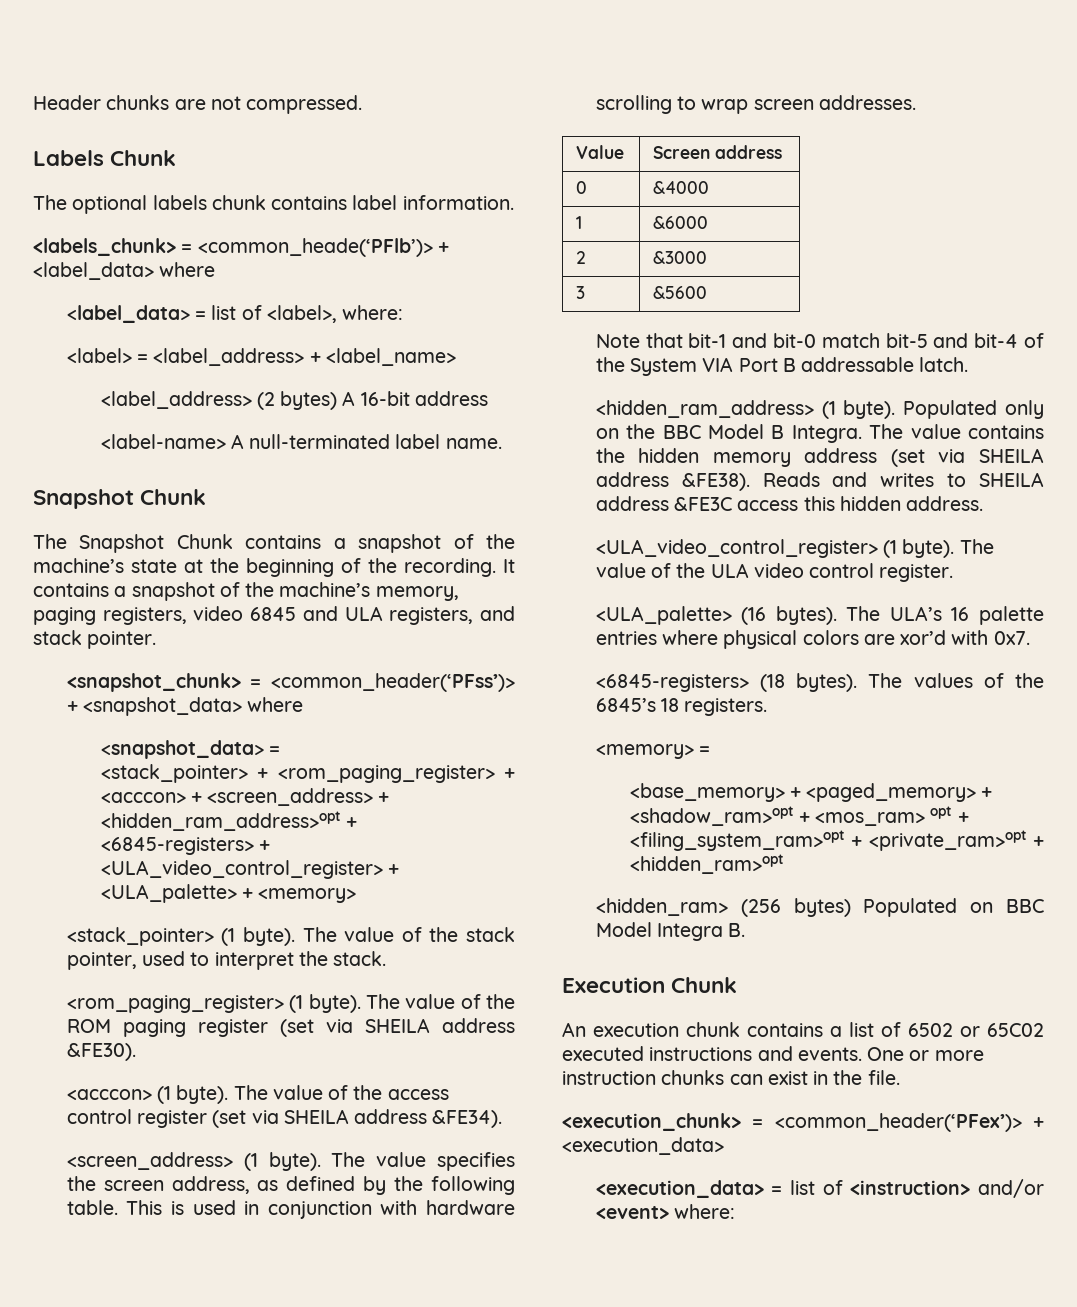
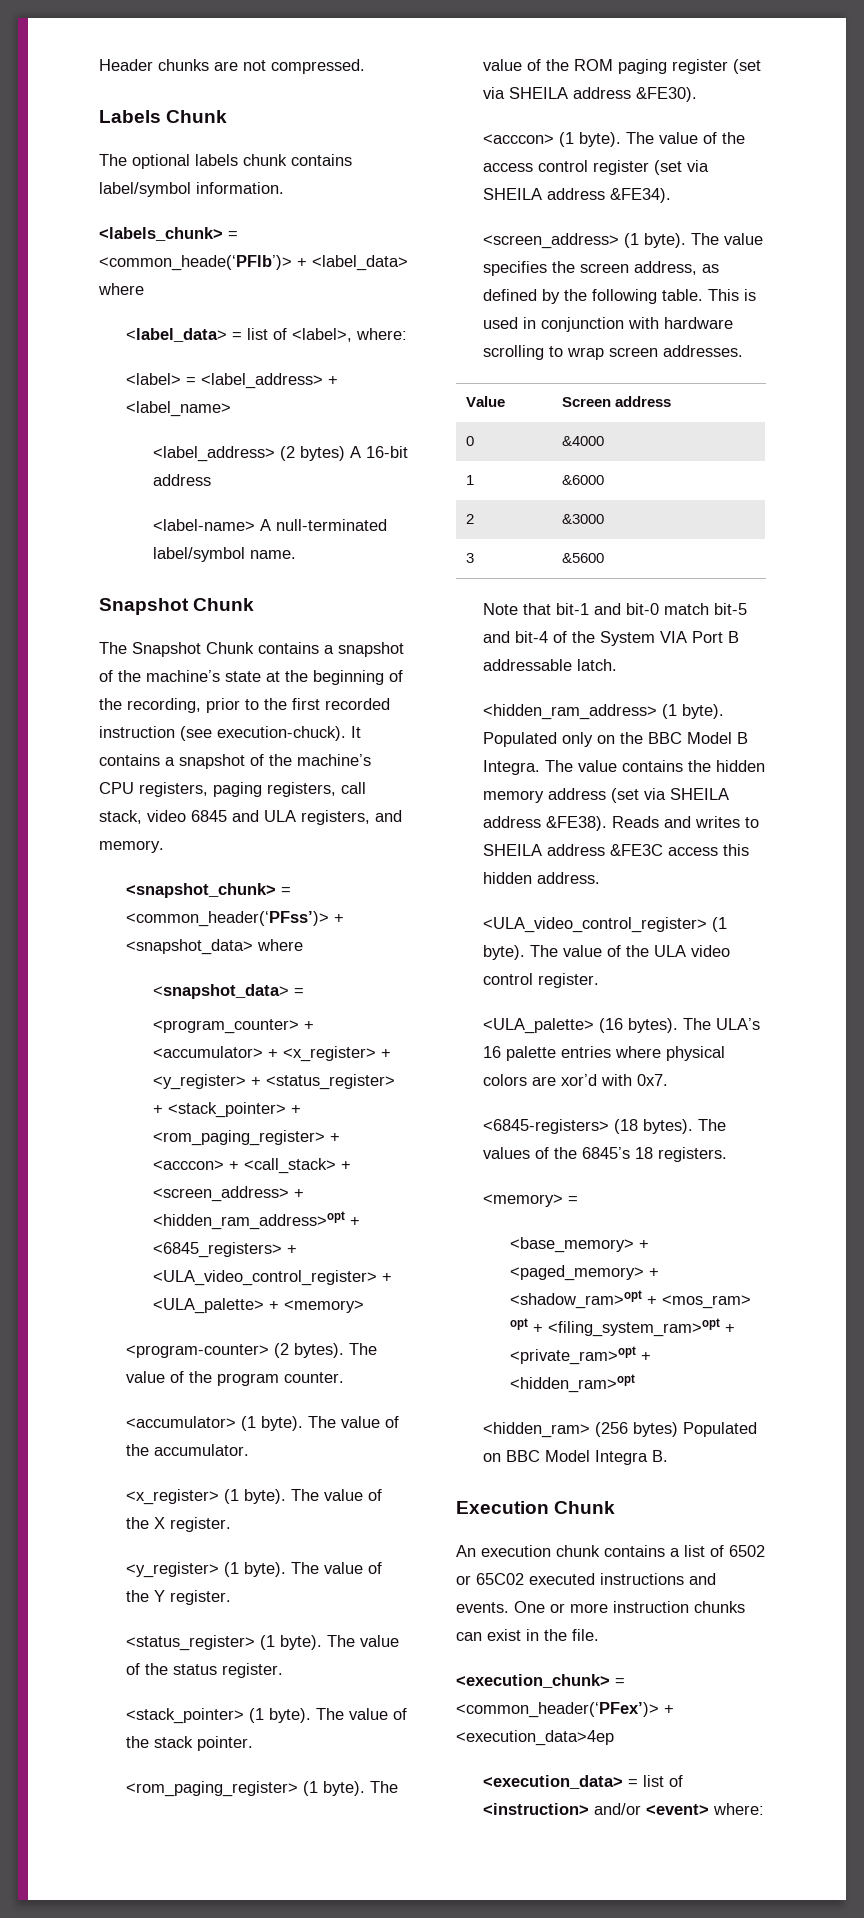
[352,195,398,210] label -> [99,182,191,197] label/symbol
[395,434,441,449] label -> [152,547,245,562] label/symbol
[404,558,496,577] recording. -> [127,698,390,713] [99,726,346,741] recording, prior to the first recorded instruction (see execution-chuck).
[375,586,459,601] [33,607,187,625] memory, paging registers, -> [99,782,366,797] [99,810,142,824] CPU registers, paging registers, call stack,
[33,630,157,649] stack pointer. -> [99,840,164,853] memory.
(280, 750) none -> [152,1019,314,1034] [152,1046,391,1062] [152,1074,395,1090] [152,1105,163,1114] <program_counter> + <accumulator> + <x_register> + <y_register> + <status_register> +
(202, 797) none -> [243,1158,351,1174] <call_stack> +
[100,837,254,855] <6845-registers> -> [152,1242,282,1258] <6845_registers>
(357, 895) none -> [125,1343,377,1358] [125,1371,344,1386] [125,1416,399,1431] [125,1444,249,1456] [125,1489,382,1505] [125,1517,231,1532] [125,1562,382,1578] [125,1590,231,1605] [125,1635,399,1651] [125,1663,283,1678] // <program-counter> (2 bytes). The value of the program counter. // <accumulator> (1 byte). The value of the accumulator. // <x_register> (1 byte). The value of the X register. // <y_register> (1 byte). The value of the Y register. // <status_register> (1 byte). The value of the status register.
[66,951,387,970] pointer, used to interpret the stack. -> [196,1736,253,1751] pointer.
[562,1137,724,1155] <execution_data> -> [456,1730,614,1746] <execution_data>4ep

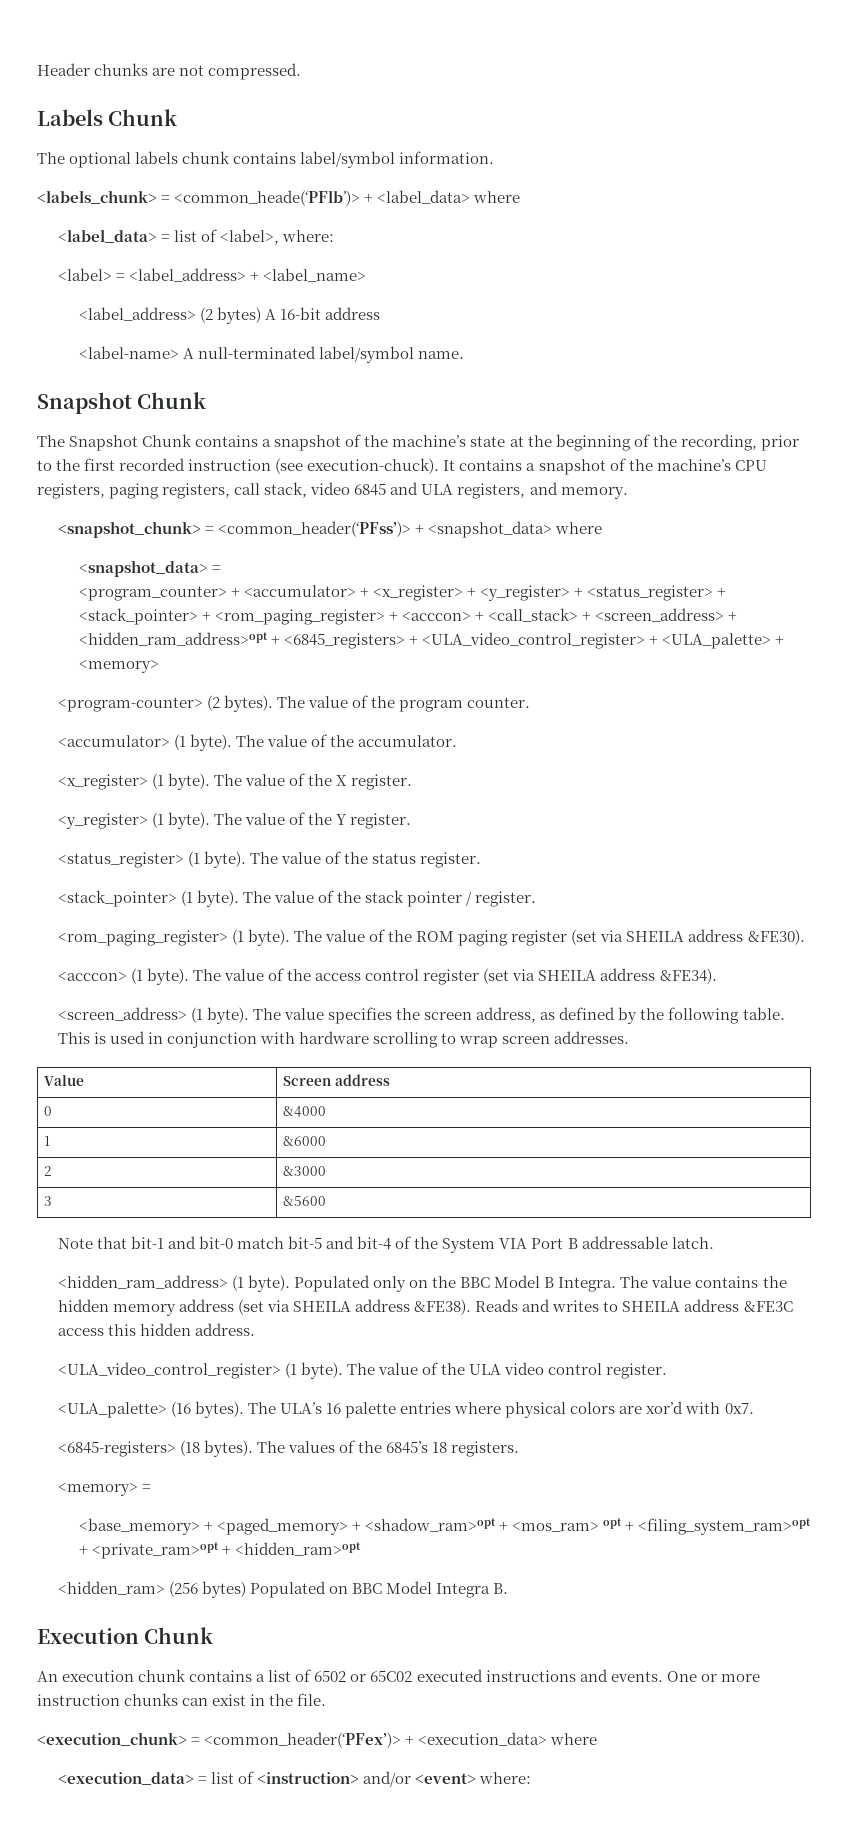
[196,1736,253,1751] pointer. -> [407,891,537,907] pointer / register.
[456,1730,614,1746] <execution_data>4ep -> [418,1732,598,1746] <execution_data> where

